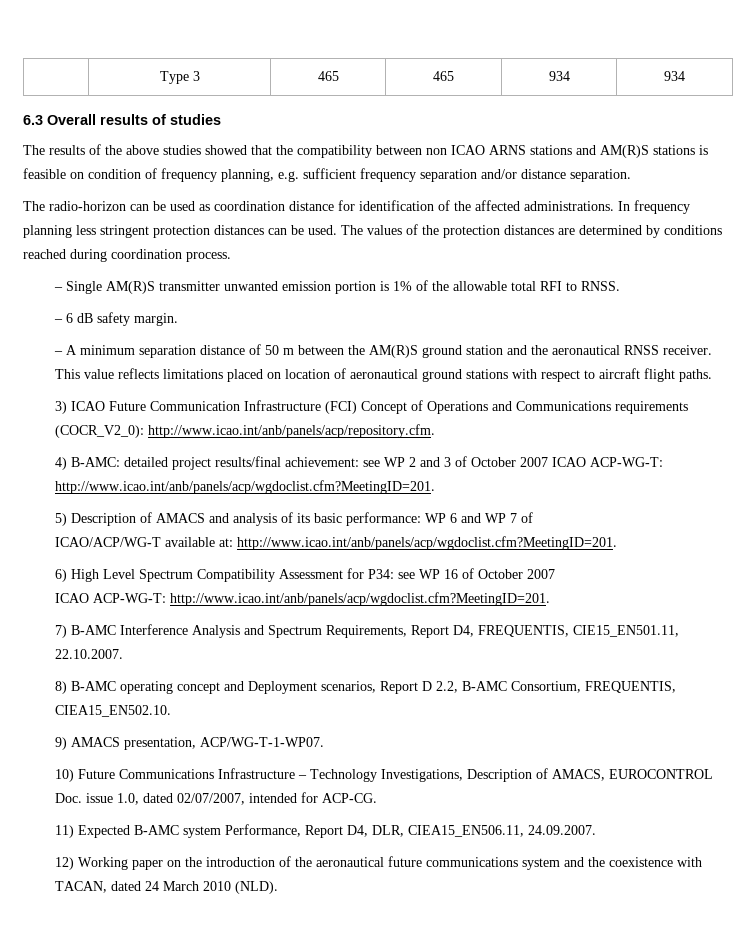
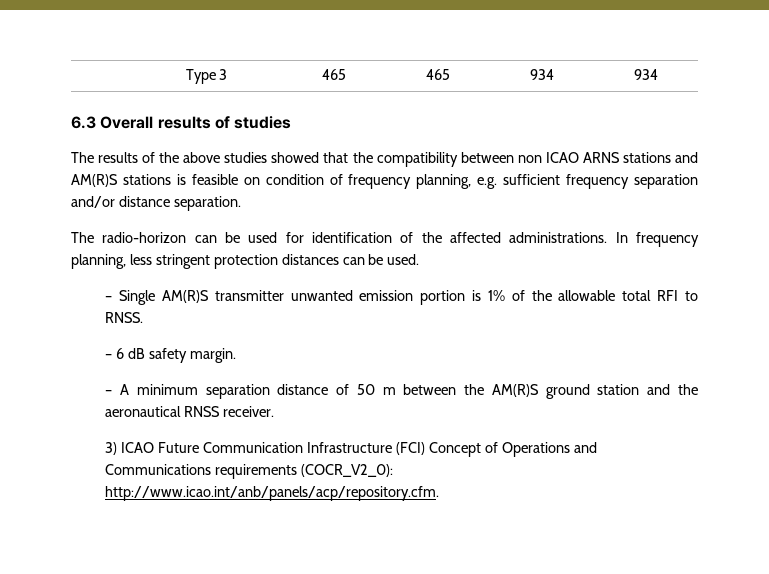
[199,201,334,211] as coordination distance -> (278, 237) none
[23,225,72,238] planning -> [71,254,126,269] planning,
[341,224,722,238] [23,249,231,262] The values of the protection distances are determined by conditions reached during coordination process. -> (420, 259) none
[55,368,713,382] This value reflects limitations placed on location of aeronautical ground stations with respect to aircraft flight paths. -> (275, 411) none
[55,456,664,470] [55,480,436,494] [55,512,534,526] [55,536,618,550] [55,568,556,582] [55,592,551,606] [55,624,680,638] [55,649,124,659] [55,681,677,694] [55,705,172,717] [55,737,325,750] [55,768,714,782] [55,792,378,805] [55,824,597,838] [55,856,703,870] [55,881,279,894] // 4) B-AMC: detailed project results/final achievement: see WP 2 and 3 of October 2007 ICAO ACP-WG-T: http://www.icao.int/anb/panels/acp/wgdoclist.cfm?MeetingID=201. // 5) Description of AMACS and analysis of its basic performance: WP 6 and WP 7 of // ICAO/ACP/WG-T available at: http://www.icao.int/anb/panels/acp/wgdoclist.cfm?MeetingID=201. // 6) High Level Spectrum Compatibility Assessment for P34: see WP 16 of October 2007 // ICAO ACP-WG-T: http://www.icao.int/anb/panels/acp/wgdoclist.cfm?MeetingID=201. // 7) B-AMC Interference Analysis and Spectrum Requirements, Report D4, FREQUENTIS, CIE15_EN501.11, 22.10.2007. // 8) B-AMC operating concept and Deployment scenarios, Report D 2.2, B-AMC Consortium, FREQUENTIS, CIEA15_EN502.10. // 9) AMACS presentation, ACP/WG-T-1-WP07. // 10) Future Communications Infrastructure – Technology Investigations, Description of AMACS, EUROCONTROL Doc. issue 1.0, dated 02/07/2007, intended for ACP-CG. // 11) Expected B-AMC system Performance, Report D4, DLR, CIEA15_EN506.11, 24.09.2007. // 12) Working paper on the introduction of the aeronautical future communications system and the coexistence with TACAN, dated 24 March 2010 (NLD). -> (440, 493) none

